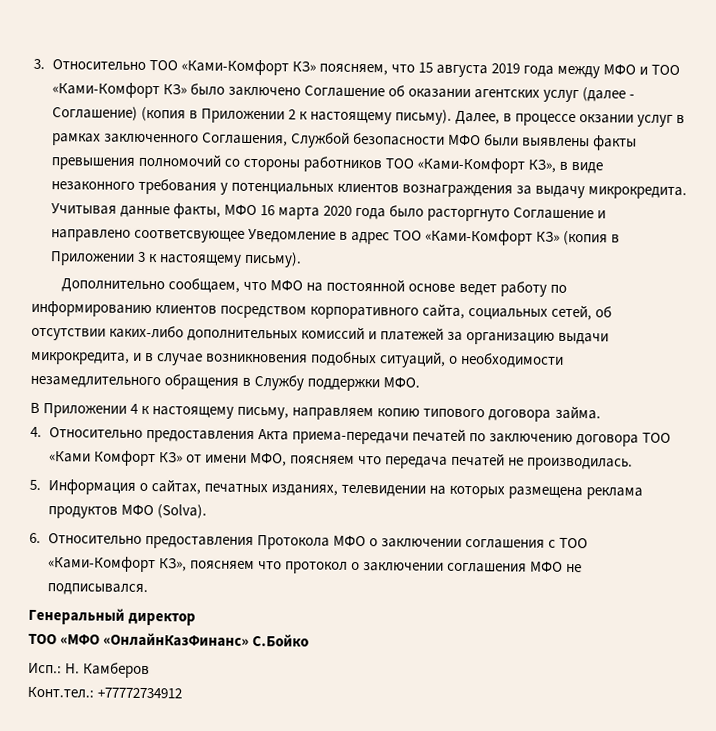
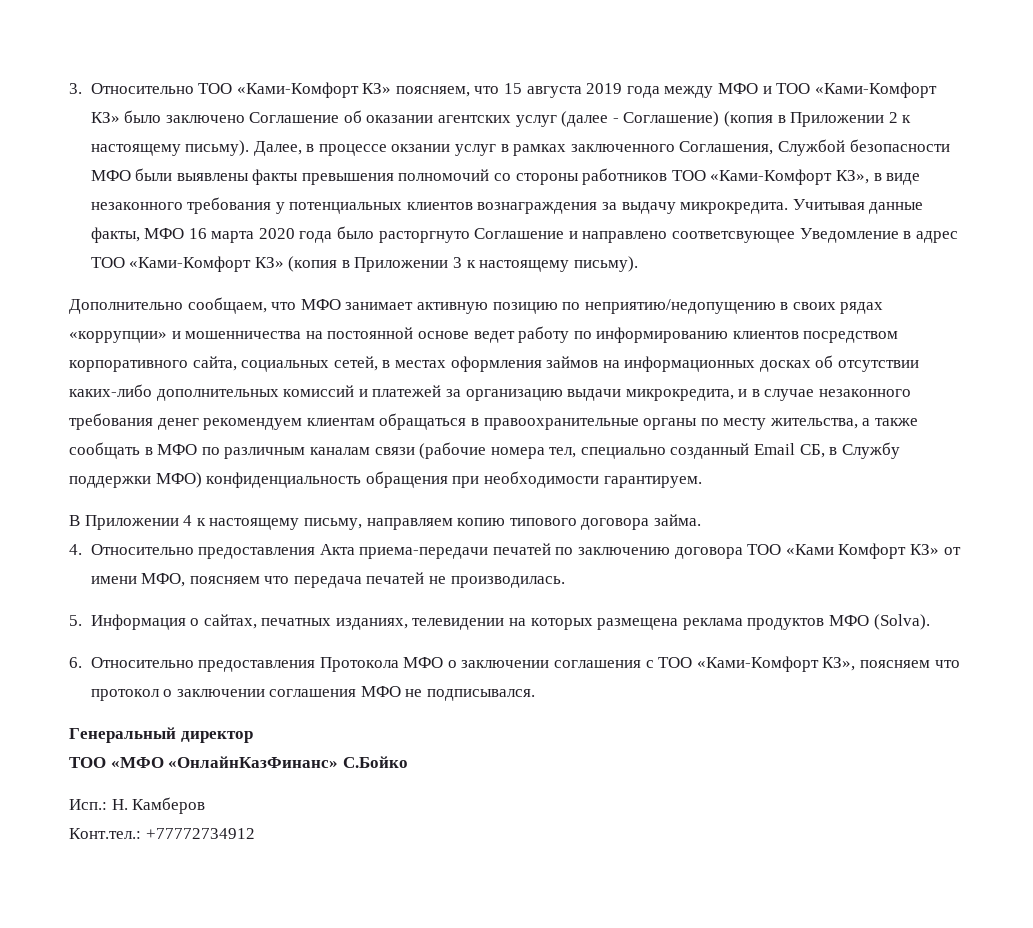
(304, 285) none -> [345,299,884,314] [69,331,302,343] занимает активную позицию по неприятию/недопущению в своих рядах «коррупции» и мошенничества
(593, 312) none -> [382,356,811,372] в местах оформления займов на информационных досках
[206,351,565,368] [30,374,421,392] возникновения подобных ситуаций, о необходимости незамедлительного обращения в Службу поддержки МФО. -> [819,389,912,397] [69,413,919,430] [69,442,900,459] [69,471,702,488] незаконного требования денег рекомендуем клиентам обращаться в правоохранительные органы по месту жительства, а также сообщать в МФО по различным каналам связи (рабочие номера тел, специально созданный Email СБ, в Службу поддержки МФО) конфиденциальность обращения при необходимости гарантируем.

